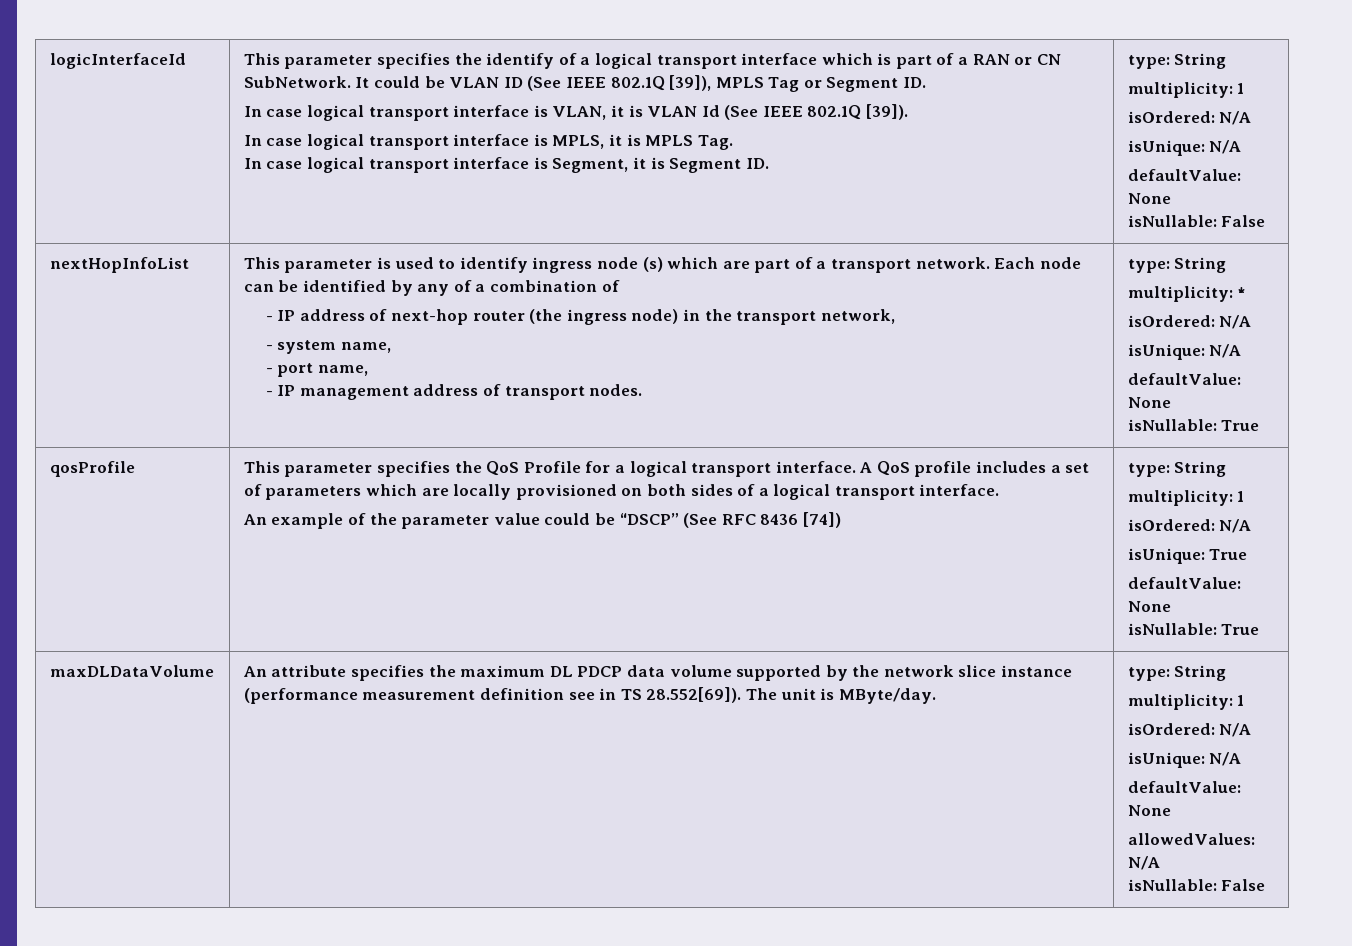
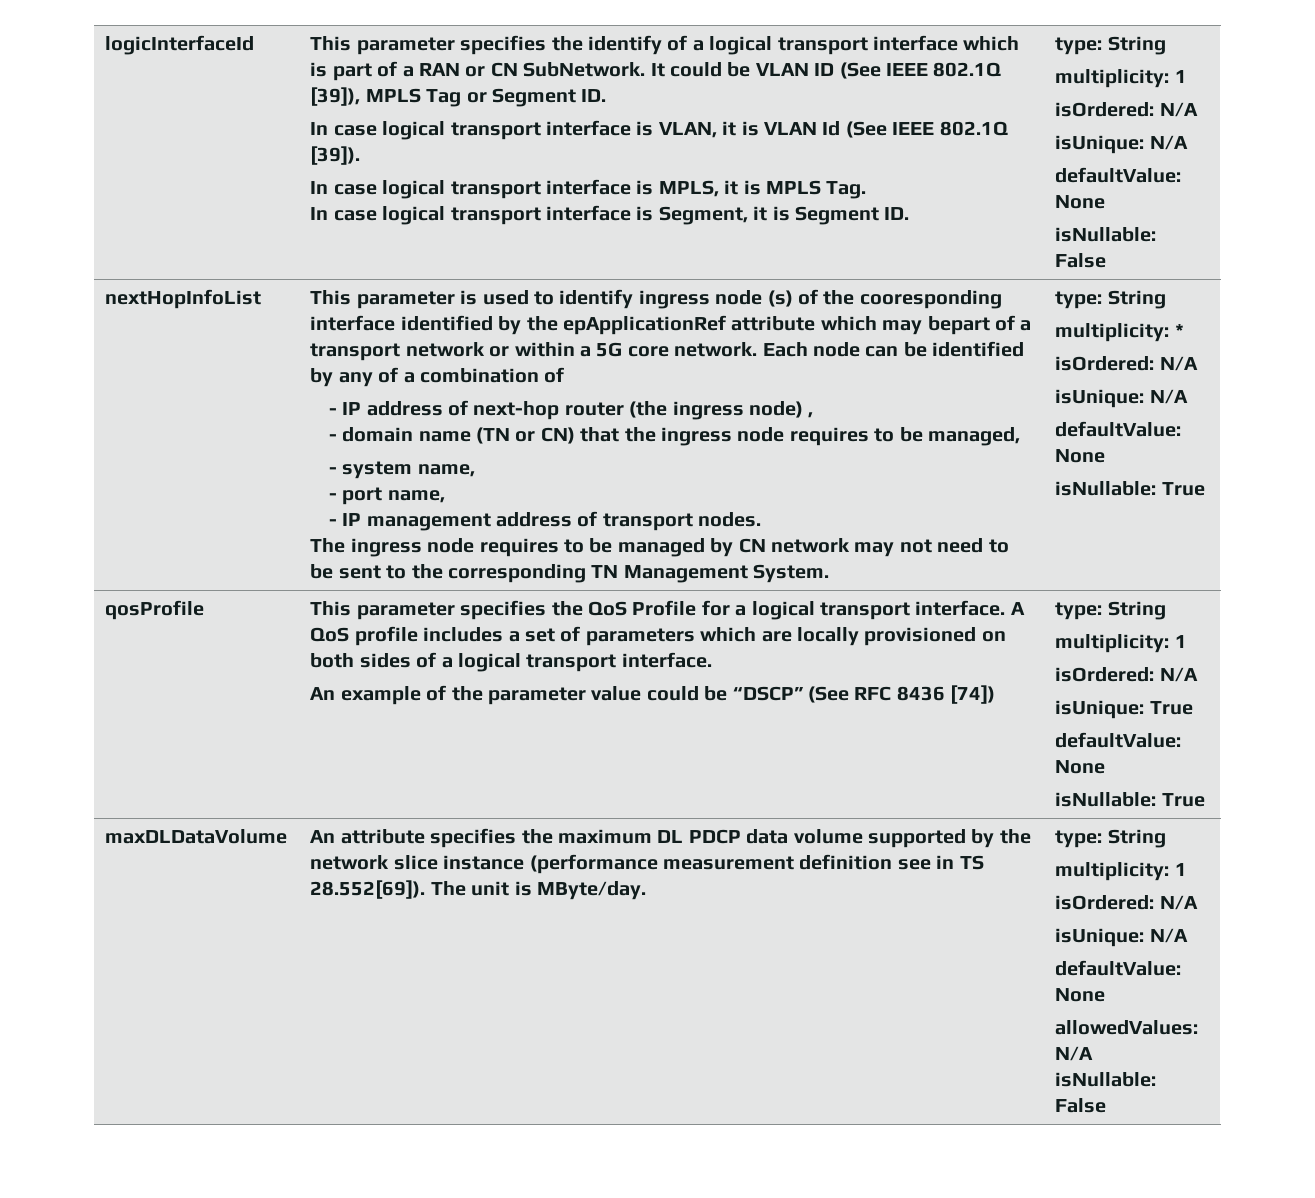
[667,257,912,273] which are part of a transport -> [797,289,1002,309] [310,315,1032,335] [310,342,669,361] of the cooresponding interface identified by the epApplicationRef attribute which may bepart of a transport network or within a 5G core
[682,309,895,325] in the transport network, -> [808,412,814,418] [328,427,1020,446] , // - domain name (TN or CN) that the ingress node requires to be managed,
(643, 390) none -> [310,538,1009,557] [310,564,830,583] // The ingress node requires to be managed by CN network may not need to be sent to the corresponding TN Management System.

